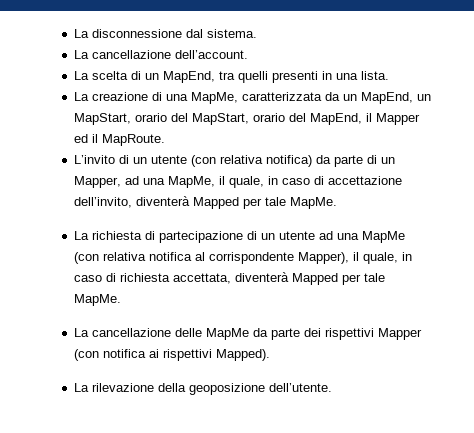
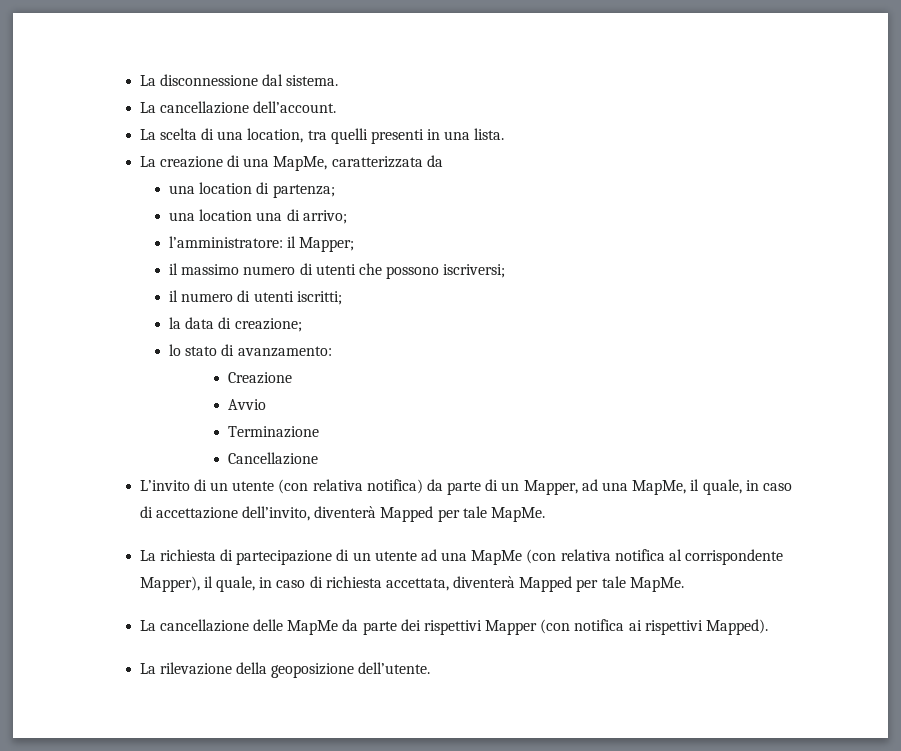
[144,71,215,83] un MapEnd, -> [217,128,304,143] una location,
[342,92,431,104] [73,113,420,125] [73,134,165,146] un MapEnd, un MapStart, orario del MapStart, orario del MapEnd, il Mapper ed il MapRoute. -> [169,182,335,198] [169,209,347,224] [169,236,355,252] [169,263,506,279] [169,290,342,305] [169,317,302,332] [169,344,332,357] [228,372,293,384] [228,399,267,410] [228,426,320,438] [228,452,319,465] // una location di partenza; // una location una di arrivo; // l’amministratore: il Mapper; // il massimo numero di utenti che possono iscriversi; // il numero di utenti iscritti; // la data di creazione; // lo stato di avanzamento: // Creazione // Avvio // Terminazione // Cancellazione

